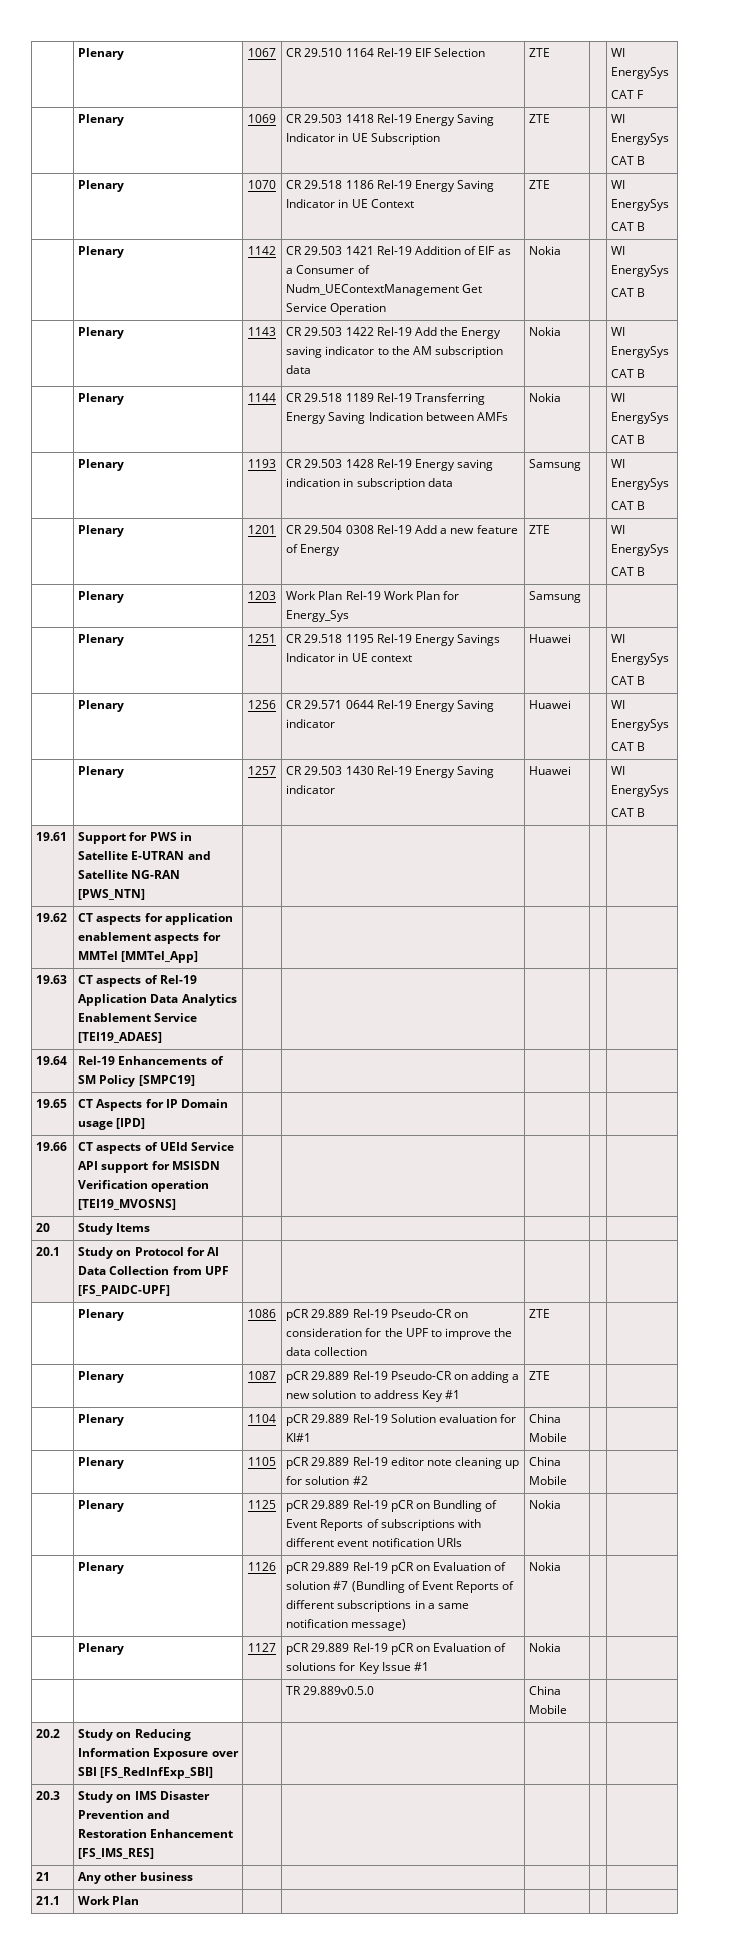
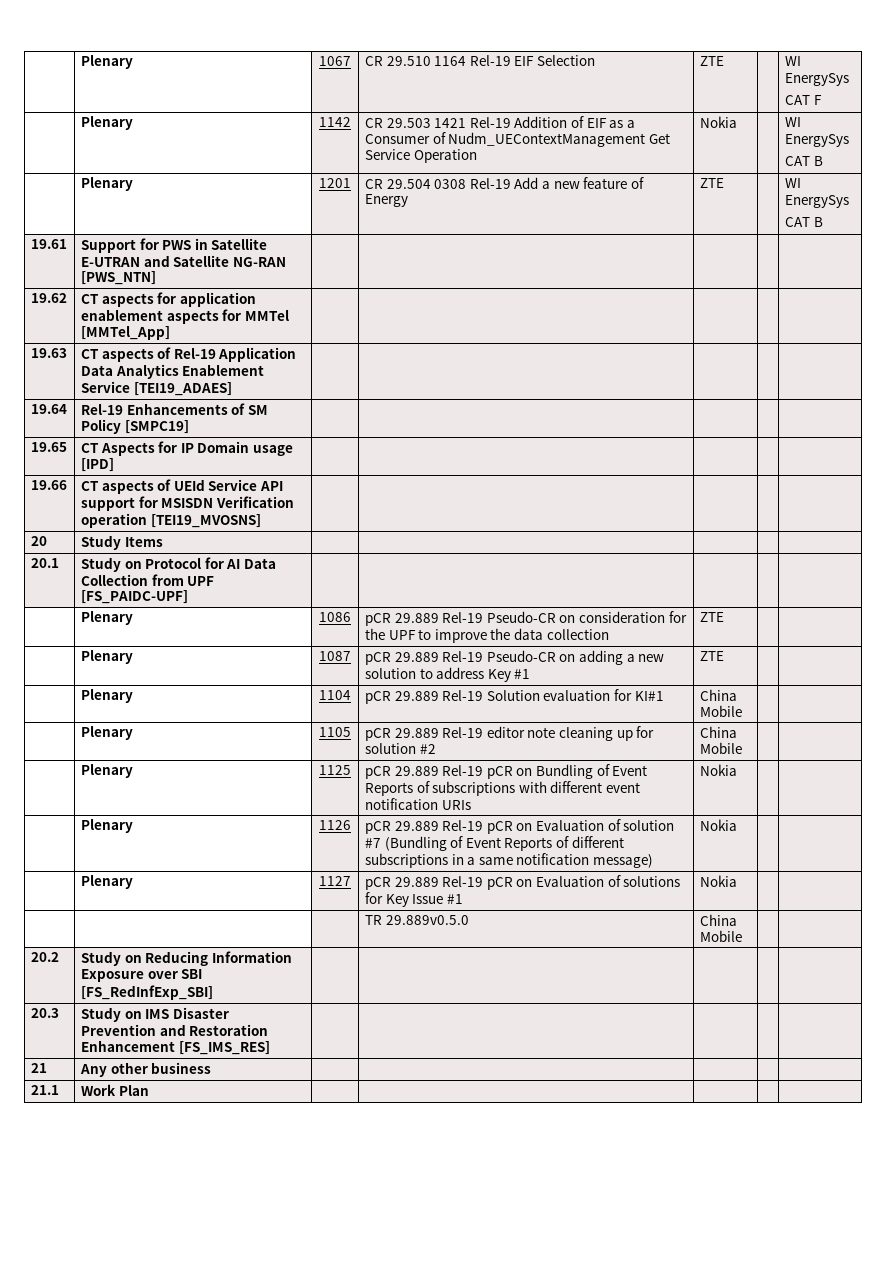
[78,114,125,126] [248,114,276,123] [286,114,495,126] [286,133,440,145] [529,114,551,123] [611,114,626,123] [611,133,670,145] [611,156,646,165] [78,180,125,192] [248,180,276,189] [286,180,495,192] [286,199,414,208] [529,180,551,189] [611,180,626,189] [611,199,670,211] [611,222,646,231] // | Plenary | 1069 | CR 29.503 1418 Rel-19 Energy Saving Indicator in UE Subscription | ZTE | | WI EnergySys // CAT B // | Plenary | 1070 | CR 29.518 1186 Rel-19 Energy Saving Indicator in UE Context | ZTE | | WI EnergySys // CAT B -> (822, 100) none
[78,327,125,339] [248,327,276,336] [286,327,502,339] [286,346,504,358] [286,365,312,374] [529,327,562,336] [611,327,626,336] [611,346,670,358] [611,369,646,378] [78,393,125,405] [248,393,276,402] [286,393,485,405] [286,412,508,424] [529,393,562,402] [611,393,626,402] [611,412,670,424] [611,435,646,444] [78,459,125,471] [248,459,276,468] [286,459,494,471] [286,478,453,490] [529,459,582,471] [611,459,626,468] [611,478,670,490] [611,501,646,510] // | Plenary | 1143 | CR 29.503 1422 Rel-19 Add the Energy saving indicator to the AM subscription data | Nokia | | WI EnergySys // CAT B // | Plenary | 1144 | CR 29.518 1189 Rel-19 Transferring Energy Saving Indication between AMFs | Nokia | | WI EnergySys // CAT B // | Plenary | 1193 | CR 29.503 1428 Rel-19 Energy saving indication in subscription data | Samsung | | WI EnergySys // CAT B -> (823, 161) none
[78,591,125,603] [248,591,276,600] [286,591,460,600] [286,610,350,622] [529,591,582,603] [78,634,125,646] [248,634,276,643] [286,634,501,646] [286,653,412,662] [529,634,572,643] [611,634,626,643] [611,653,670,665] [611,676,646,685] [78,700,125,712] [248,700,276,709] [286,700,495,712] [286,719,336,728] [529,700,572,709] [611,700,626,709] [611,719,670,731] [611,742,646,751] [78,766,125,778] [248,766,276,775] [286,766,495,778] [286,785,336,794] [529,766,572,775] [611,766,626,775] [611,785,670,797] [611,808,646,817] // | Plenary | 1203 | Work Plan Rel-19 Work Plan for Energy_Sys | Samsung | | // | Plenary | 1251 | CR 29.518 1195 Rel-19 Energy Savings Indicator in UE context | Huawei | | WI EnergySys // CAT B // | Plenary | 1256 | CR 29.571 0644 Rel-19 Energy Saving indicator | Huawei | | WI EnergySys // CAT B // | Plenary | 1257 | CR 29.503 1430 Rel-19 Energy Saving indicator | Huawei | | WI EnergySys // CAT B -> (823, 222) none

